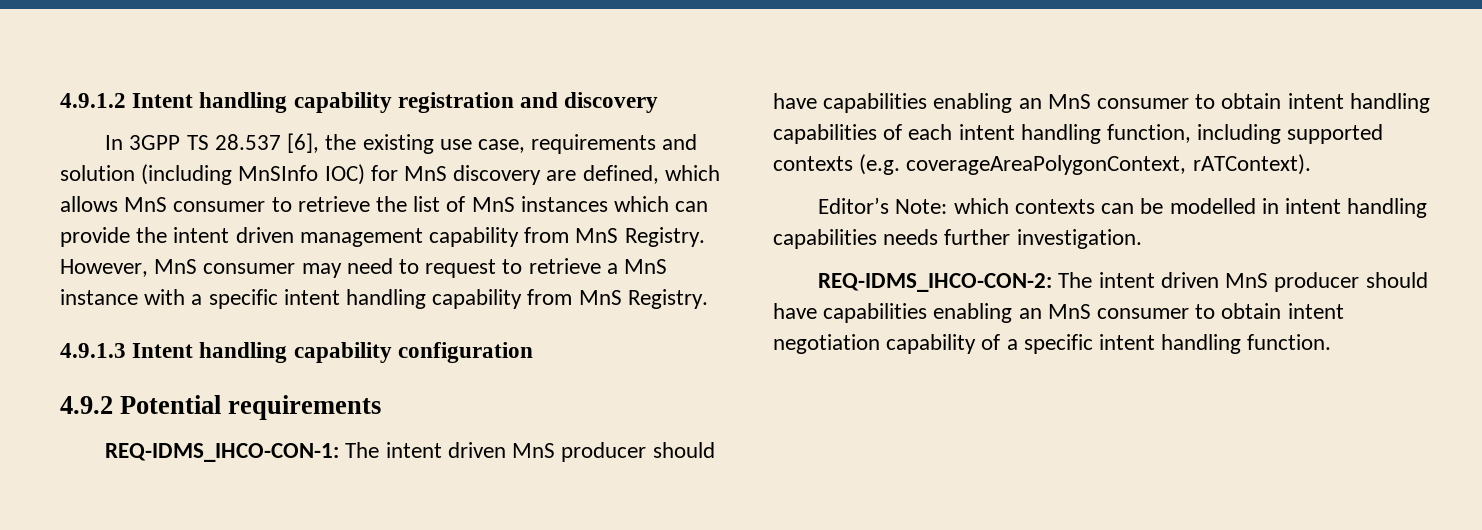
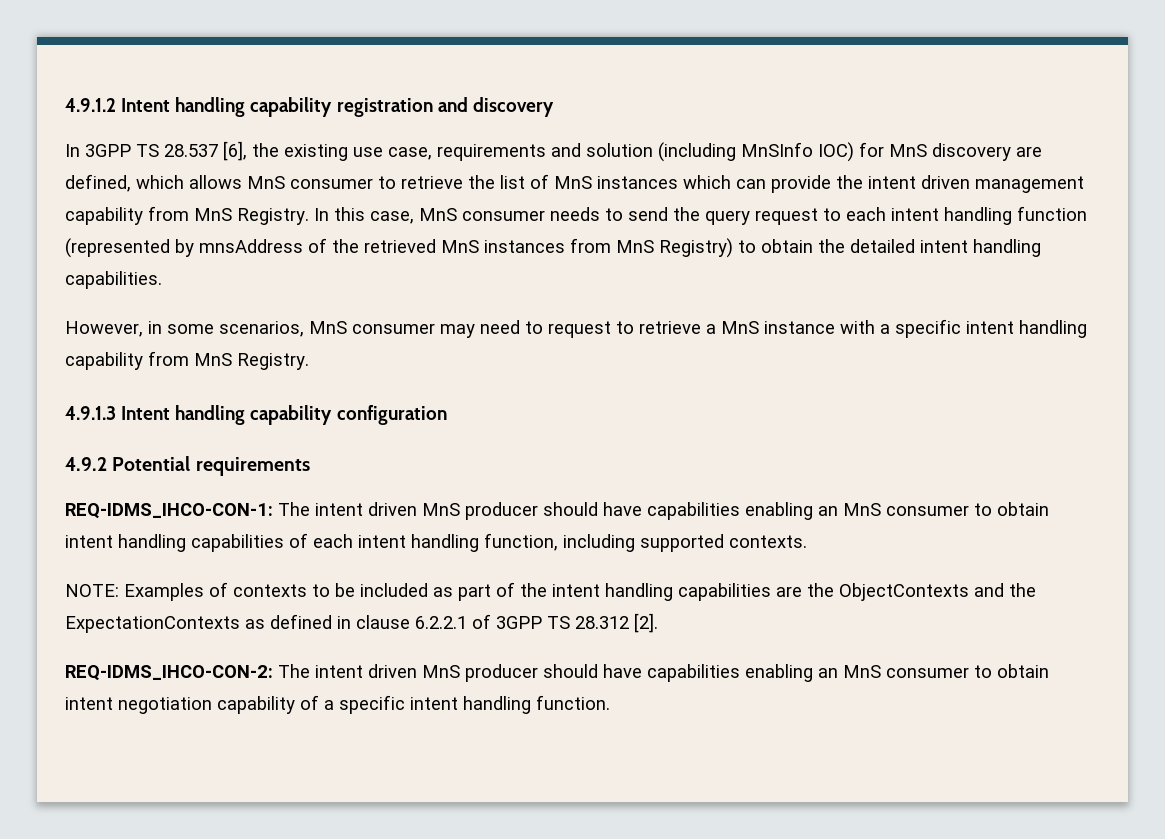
[60,259,148,277] However, -> [314,206,1087,225] [65,238,1041,258] [65,271,162,289] [65,321,304,337] In this case, MnS consumer needs to send the query request to each intent handling function (represented by mnsAddress of the retrieved MnS instances from MnS Registry) to obtain the detailed intent handling capabilities. // However, in some scenarios,
[773,154,1311,175] [818,197,1428,218] [773,229,1142,249] contexts (e.g. coverageAreaPolygonContext, rATContext). // Editor’s Note: which contexts can be modelled in intent handling capabilities needs further investigation. -> [729,535,807,548] [65,582,1036,601] [65,613,658,633] contexts. // NOTE: Examples of contexts to be included as part of the intent handling capabilities are the ObjectContexts and the ExpectationContexts as defined in clause 6.2.2.1 of 3GPP TS 28.312 [2].

